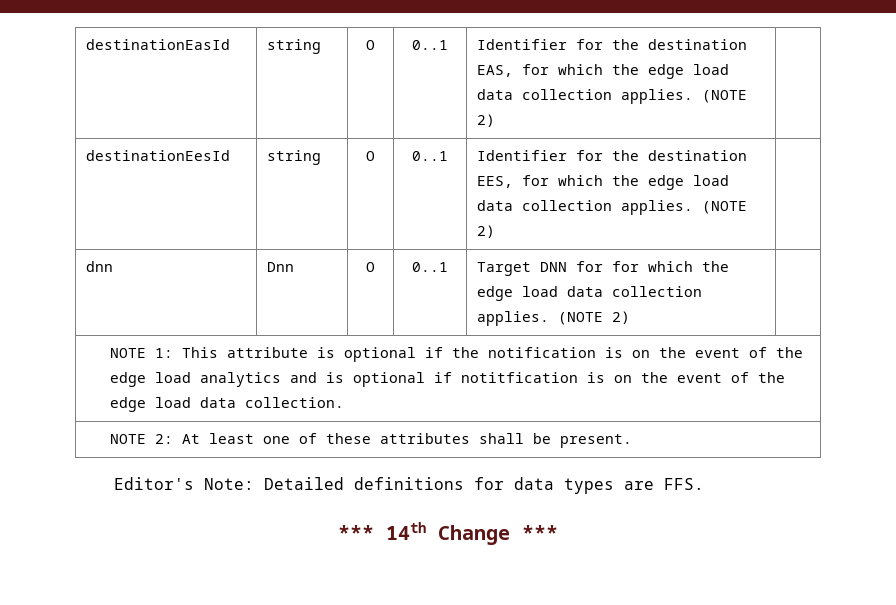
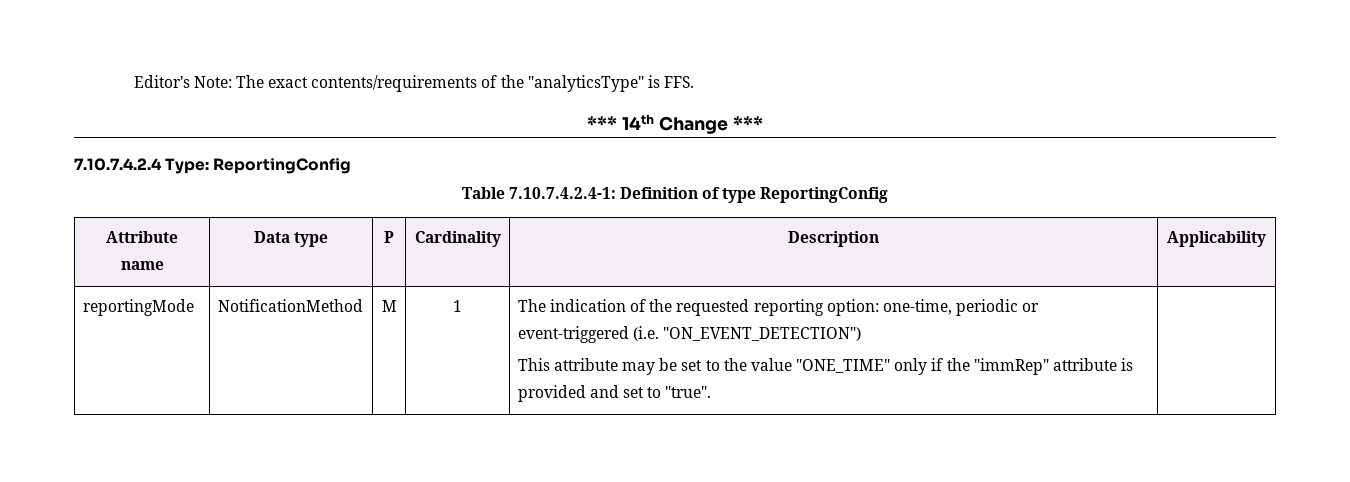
[86,39,231,50] [267,39,322,54] [366,40,375,50] [412,40,448,50] [477,39,748,50] [477,64,730,79] [477,89,748,104] [477,114,496,127] [86,150,231,161] [267,150,322,165] [366,151,375,161] [412,151,448,161] [477,150,748,161] [477,175,730,190] [477,200,748,215] [477,225,496,238] [86,261,114,272] [267,262,295,272] [366,262,375,272] [412,262,448,272] [477,261,730,276] [477,286,703,301] [477,311,631,326] [109,347,803,362] [109,372,785,387] [109,397,344,412] [109,433,632,448] [113,477,654,494] destinationEasId | string | O | 0..1 | Identifier for the destination EAS, for which the edge load data collection applies. (NOTE 2) | // destinationEesId | string | O | 0..1 | Identifier for the destination EES, for which the edge load data collection applies. (NOTE 2) | // dnn | Dnn | O | 0..1 | Target DNN for for which the edge load data collection applies. (NOTE 2) | // NOTE 1: This attribute is optional if the notification is on the event of the edge load analytics and is optional if notitfication is on the event of the edge load data collection. // NOTE 2: At least one of these attributes shall be present. // Editor's Note: Detailed definitions for data types are -> [133,75,660,92] Editor's Note: The exact contents/requirements of the "analyticsType" is
(558, 532) none -> [74,158,352,174] [461,187,889,203] [106,231,178,243] [120,261,164,270] [253,231,329,247] [384,231,394,243] [414,231,501,247] [788,231,879,247] [1167,231,1266,247] [82,299,194,316] [217,299,363,312] [381,300,397,312] [453,300,462,312] [517,299,1040,316] [517,326,861,343] [517,358,1134,375] [517,385,712,402] // 7.10.7.4.2.4 Type: ReportingConfig // Table 7.10.7.4.2.4-1: Definition of type ReportingConfig // Attribute name | Data type | P | Cardinality | Description | Applicability // reportingMode | NotificationMethod | M | 1 | The indication of the requested reporting option: one-time, periodic or event-triggered (i.e. "ON_EVENT_DETECTION") // This attribute may be set to the value "ONE_TIME" only if the "immRep" attribute is provided and set to "true". |

